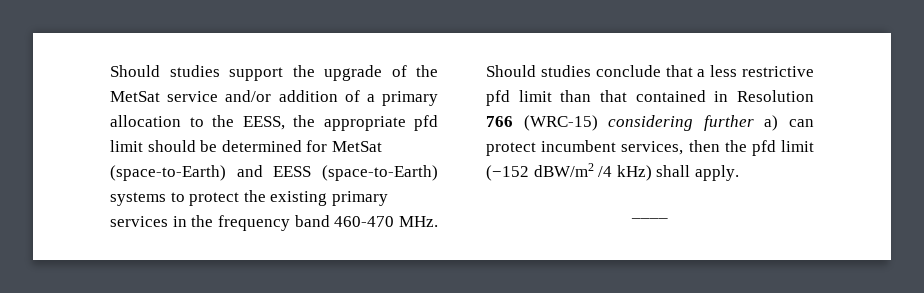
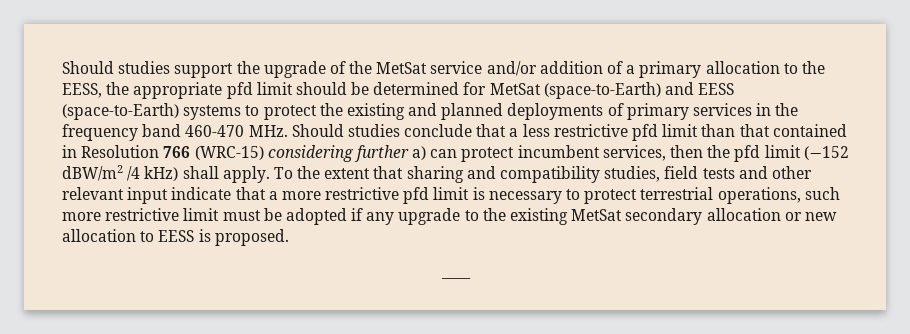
(328, 198) none -> [408,103,624,120] and planned deployments of
(739, 173) none -> [273,166,812,183] [62,187,840,204] [62,208,837,225] [62,229,289,246] To the extent that sharing and compatibility studies, field tests and other relevant input indicate that a more restrictive pfd limit is necessary to protect terrestrial operations, such more restrictive limit must be adopted if any upgrade to the existing MetSat secondary allocation or new allocation to EESS is proposed.

